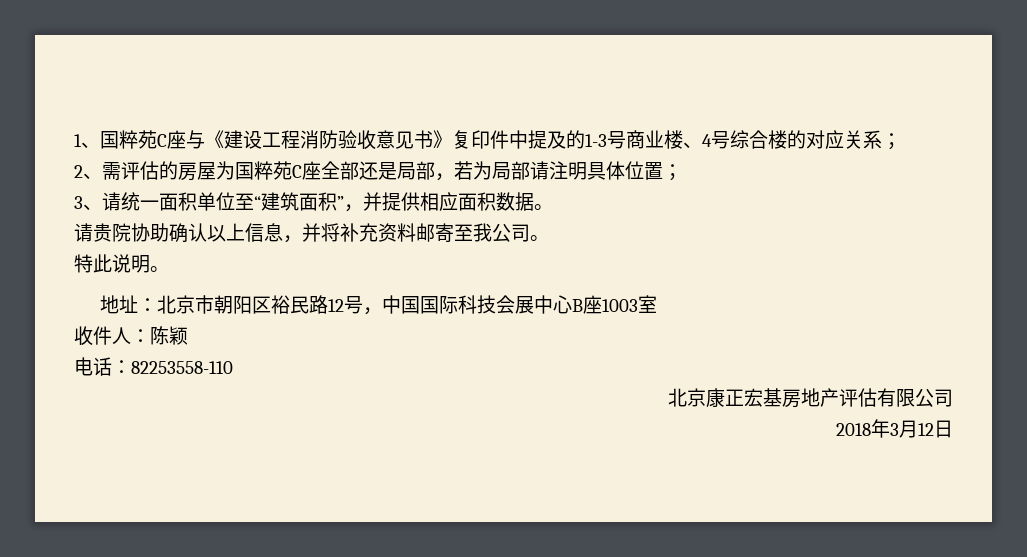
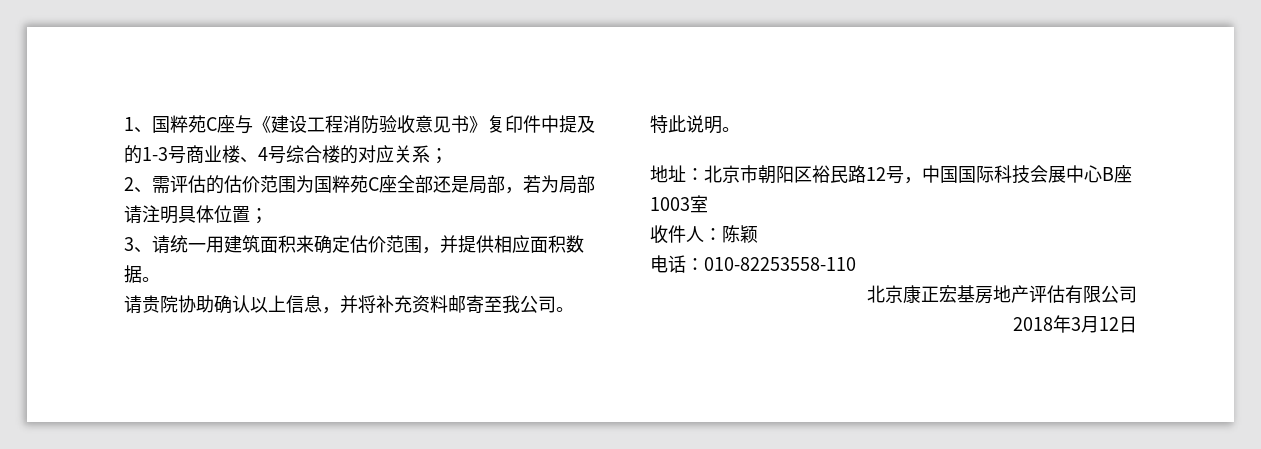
[178,162,216,181] 房屋 -> [224,175,296,193] 估价范围
[159,192,344,211] 面积单位至“建筑面积” -> [206,235,422,254] 用建筑面积来确定估价范围
[131,361,233,374] 82253558-110 -> [704,257,856,271] 010-82253558-110

